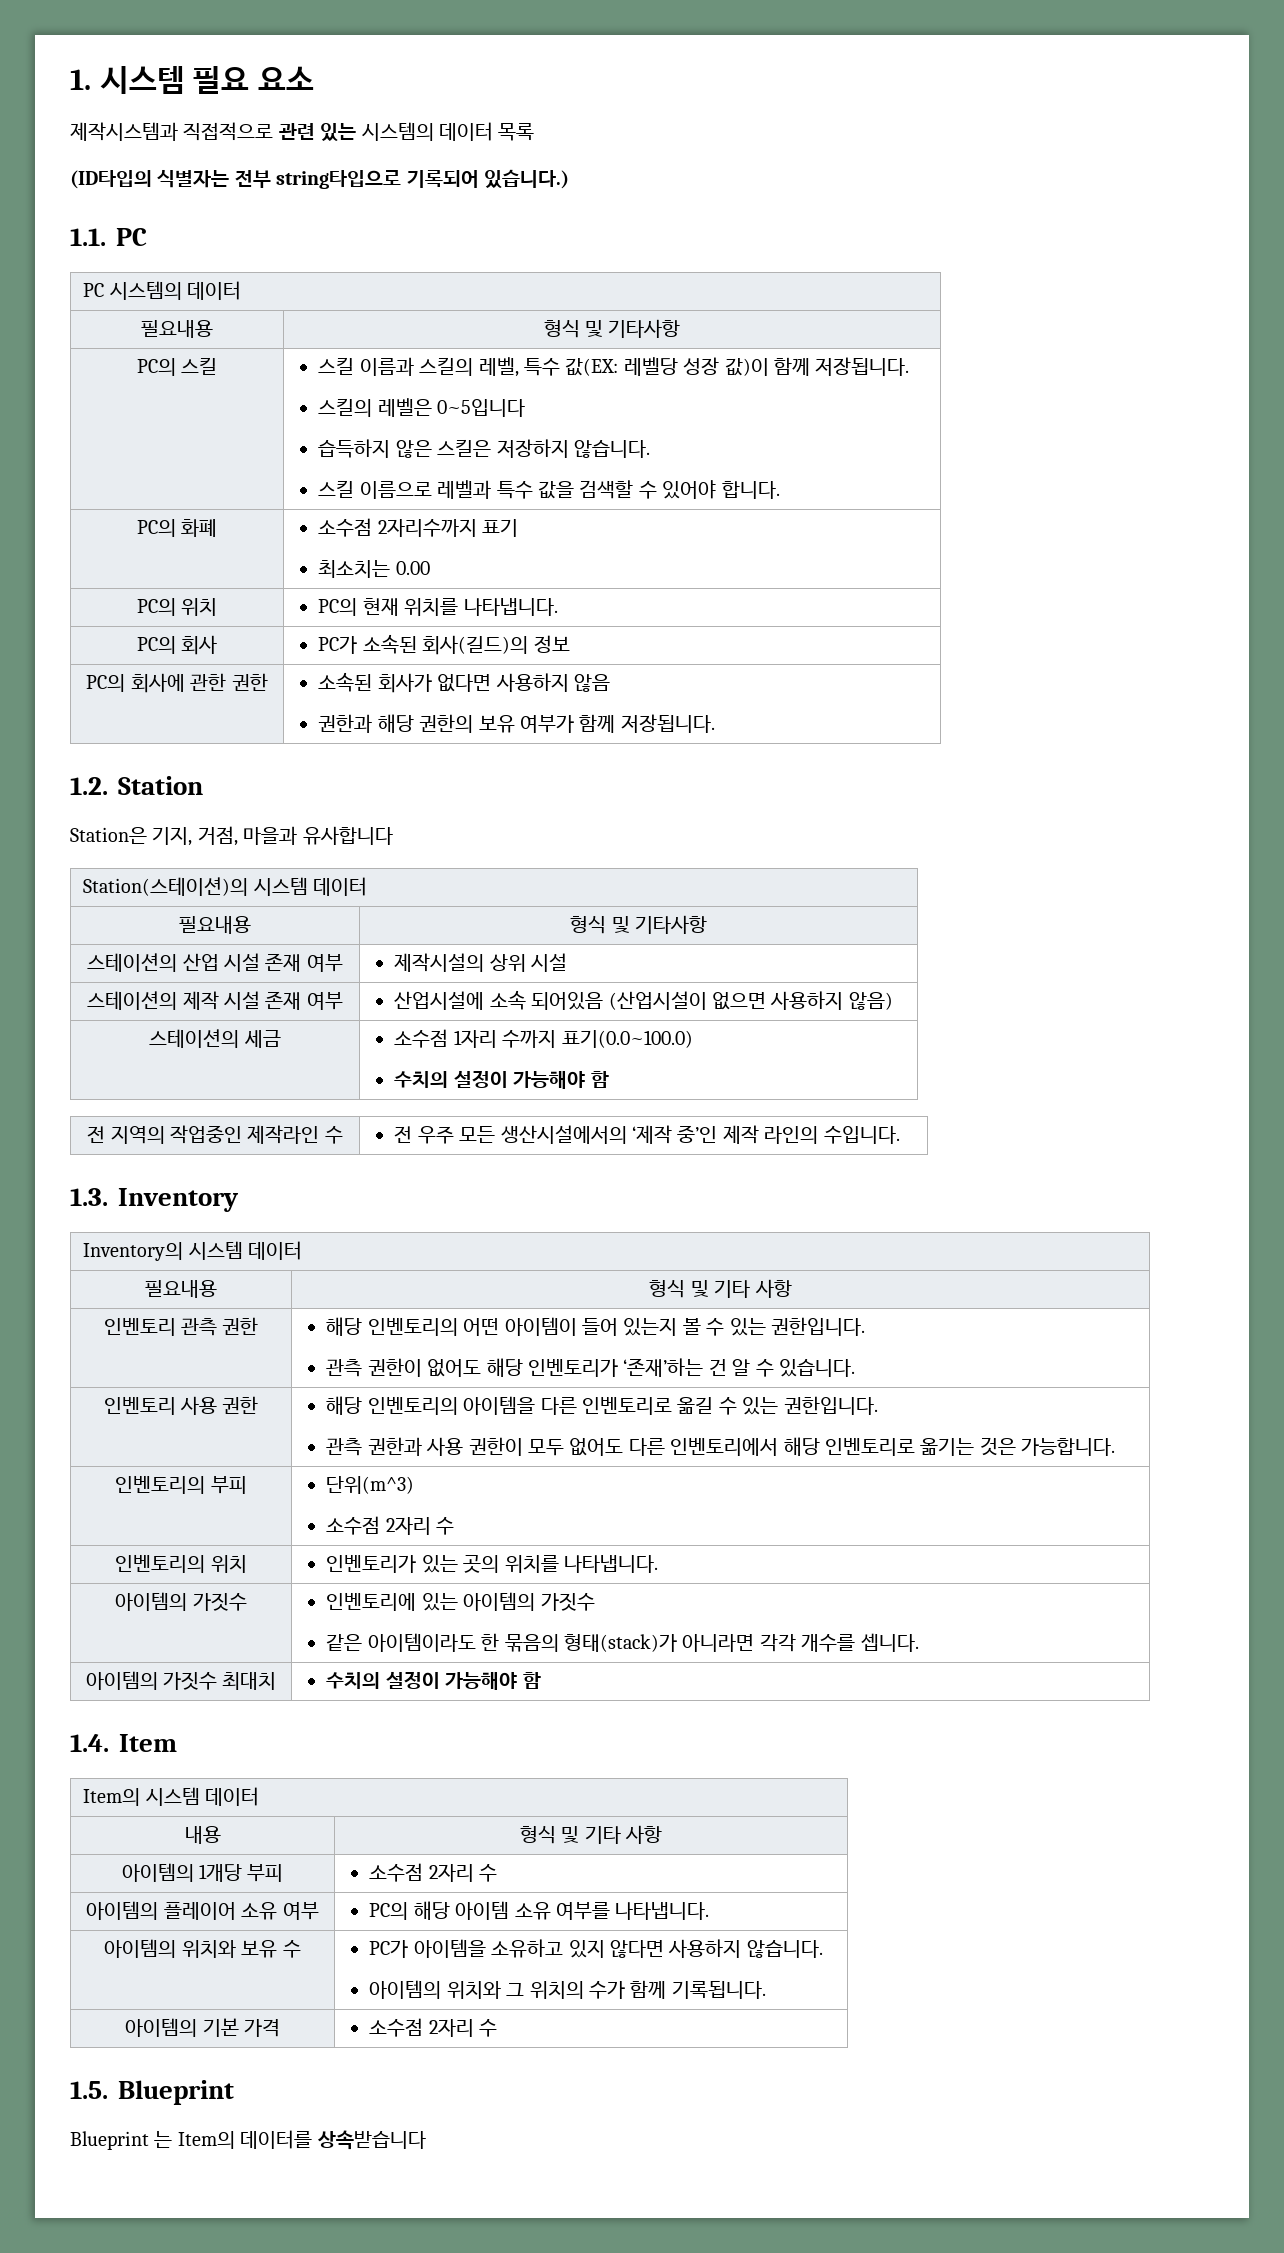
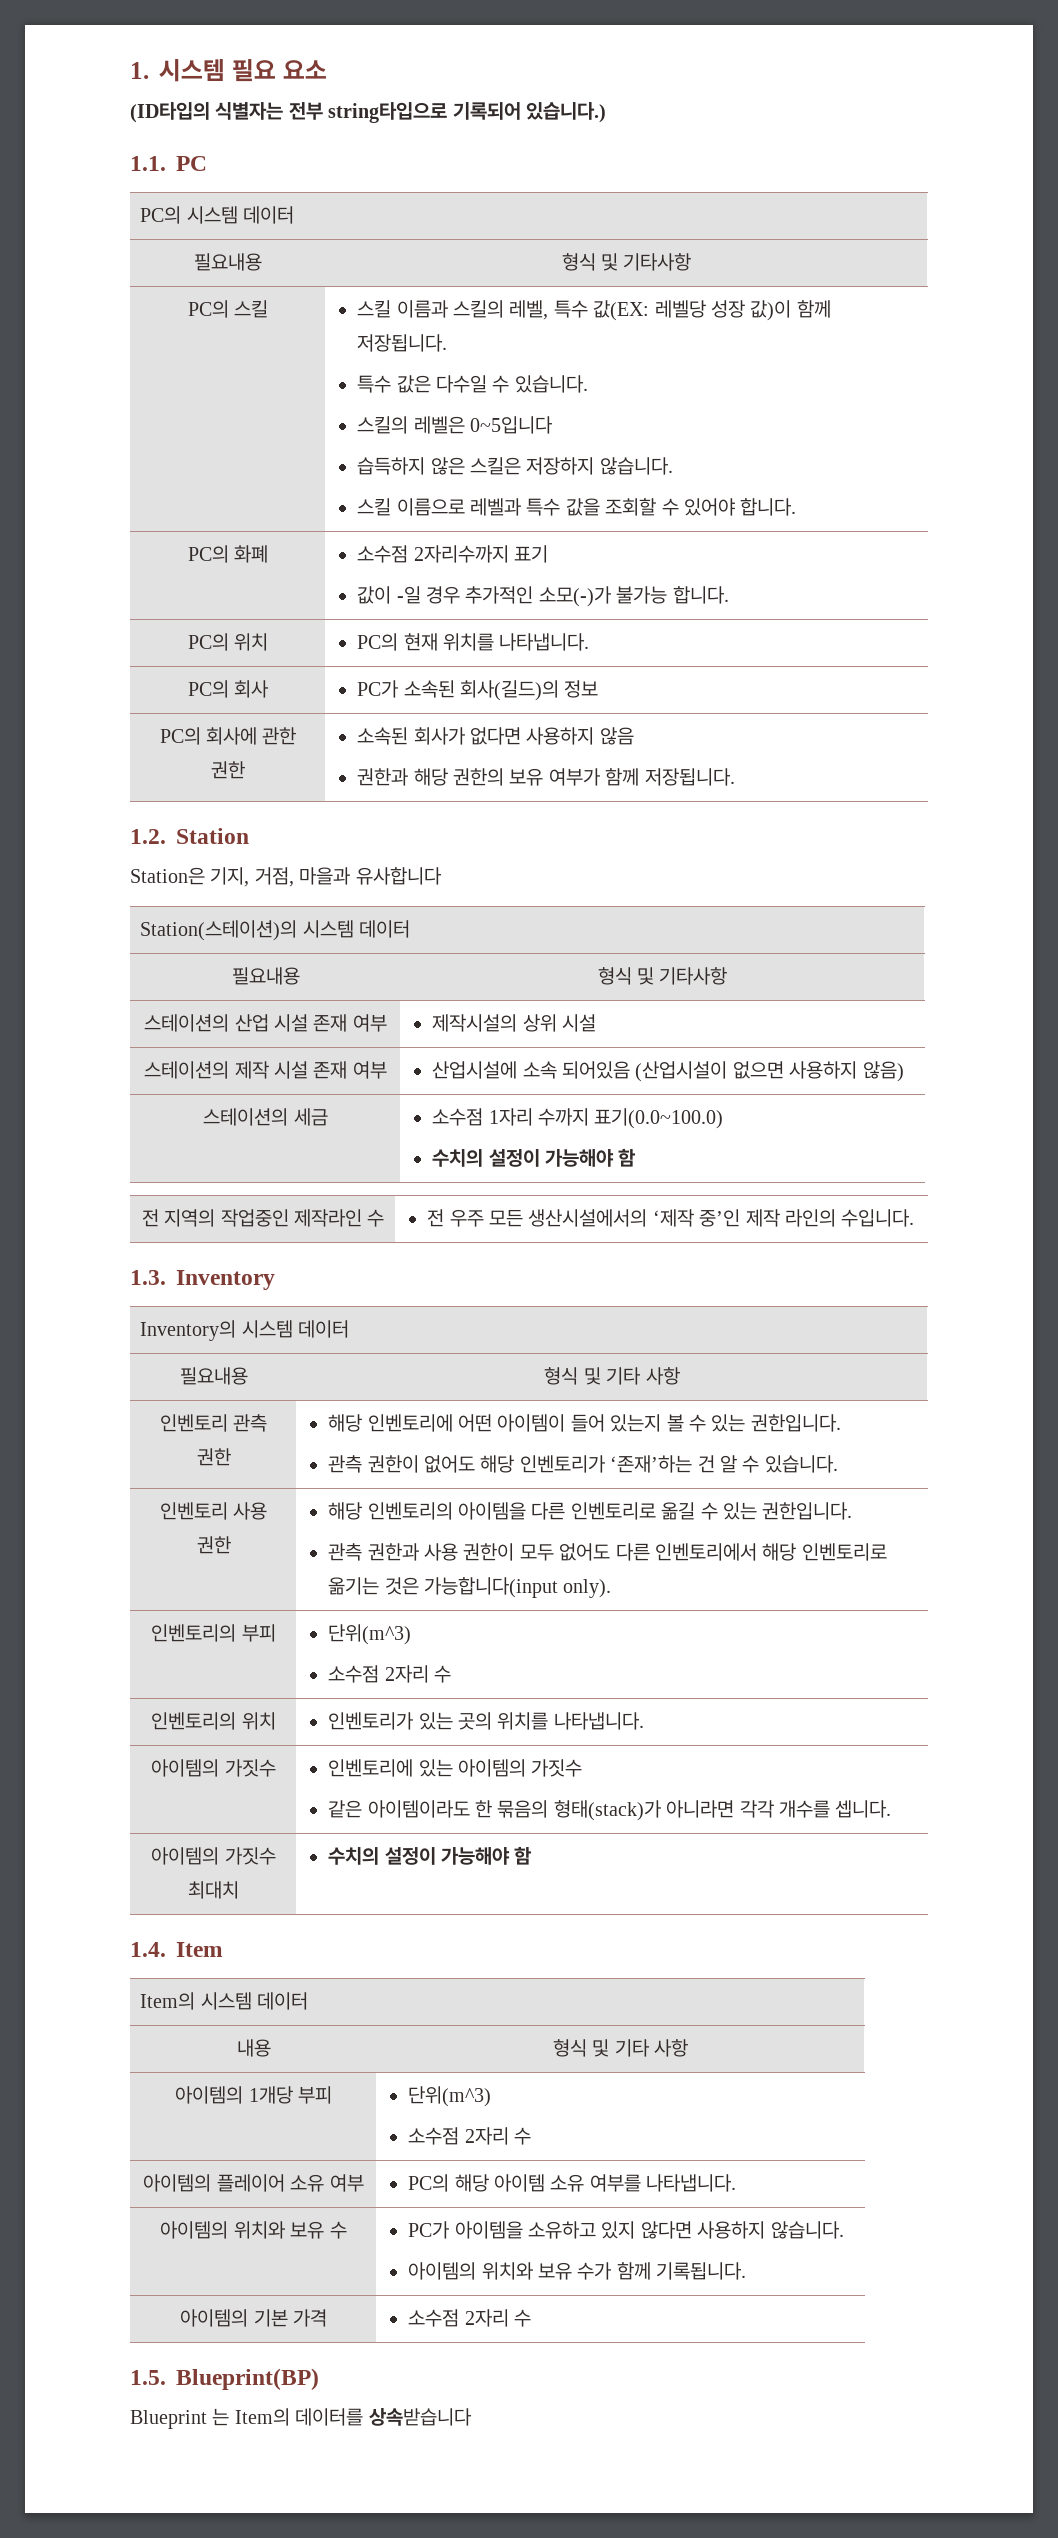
[70,122,535,141] // 제작시스템과 직접적으로 관련 있는 시스템의 데이터 목록 -> (327, 69) none
[83,281,182,300] PC 시스템의 -> [140,206,238,224] PC의 시스템
(910, 366) none -> [357,375,588,393] // 특수 값은 다수일 수 있습니다.
[579,480,634,499] 검색할 -> [605,498,657,516] 조회할
[318,560,430,578] 최소치는 0.00 -> [357,586,729,607] 값이 -일 경우 추가적인 소모(-)가 불가능 합니다.
[367,1317,458,1336] 인벤토리의 -> [367,1414,453,1432] 인벤토리에
[1021,1438,1116,1456] 가능합니다. -> [424,1577,612,1598] 가능합니다(input only).
(284, 1873) none -> [408,2086,492,2107] 단위(m^3) //
[506,1981,584,1999] 그 위치의 -> [538,2262,573,2280] 보유
[118,2080,234,2105] Blueprint -> [176,2368,319,2390] Blueprint(BP)

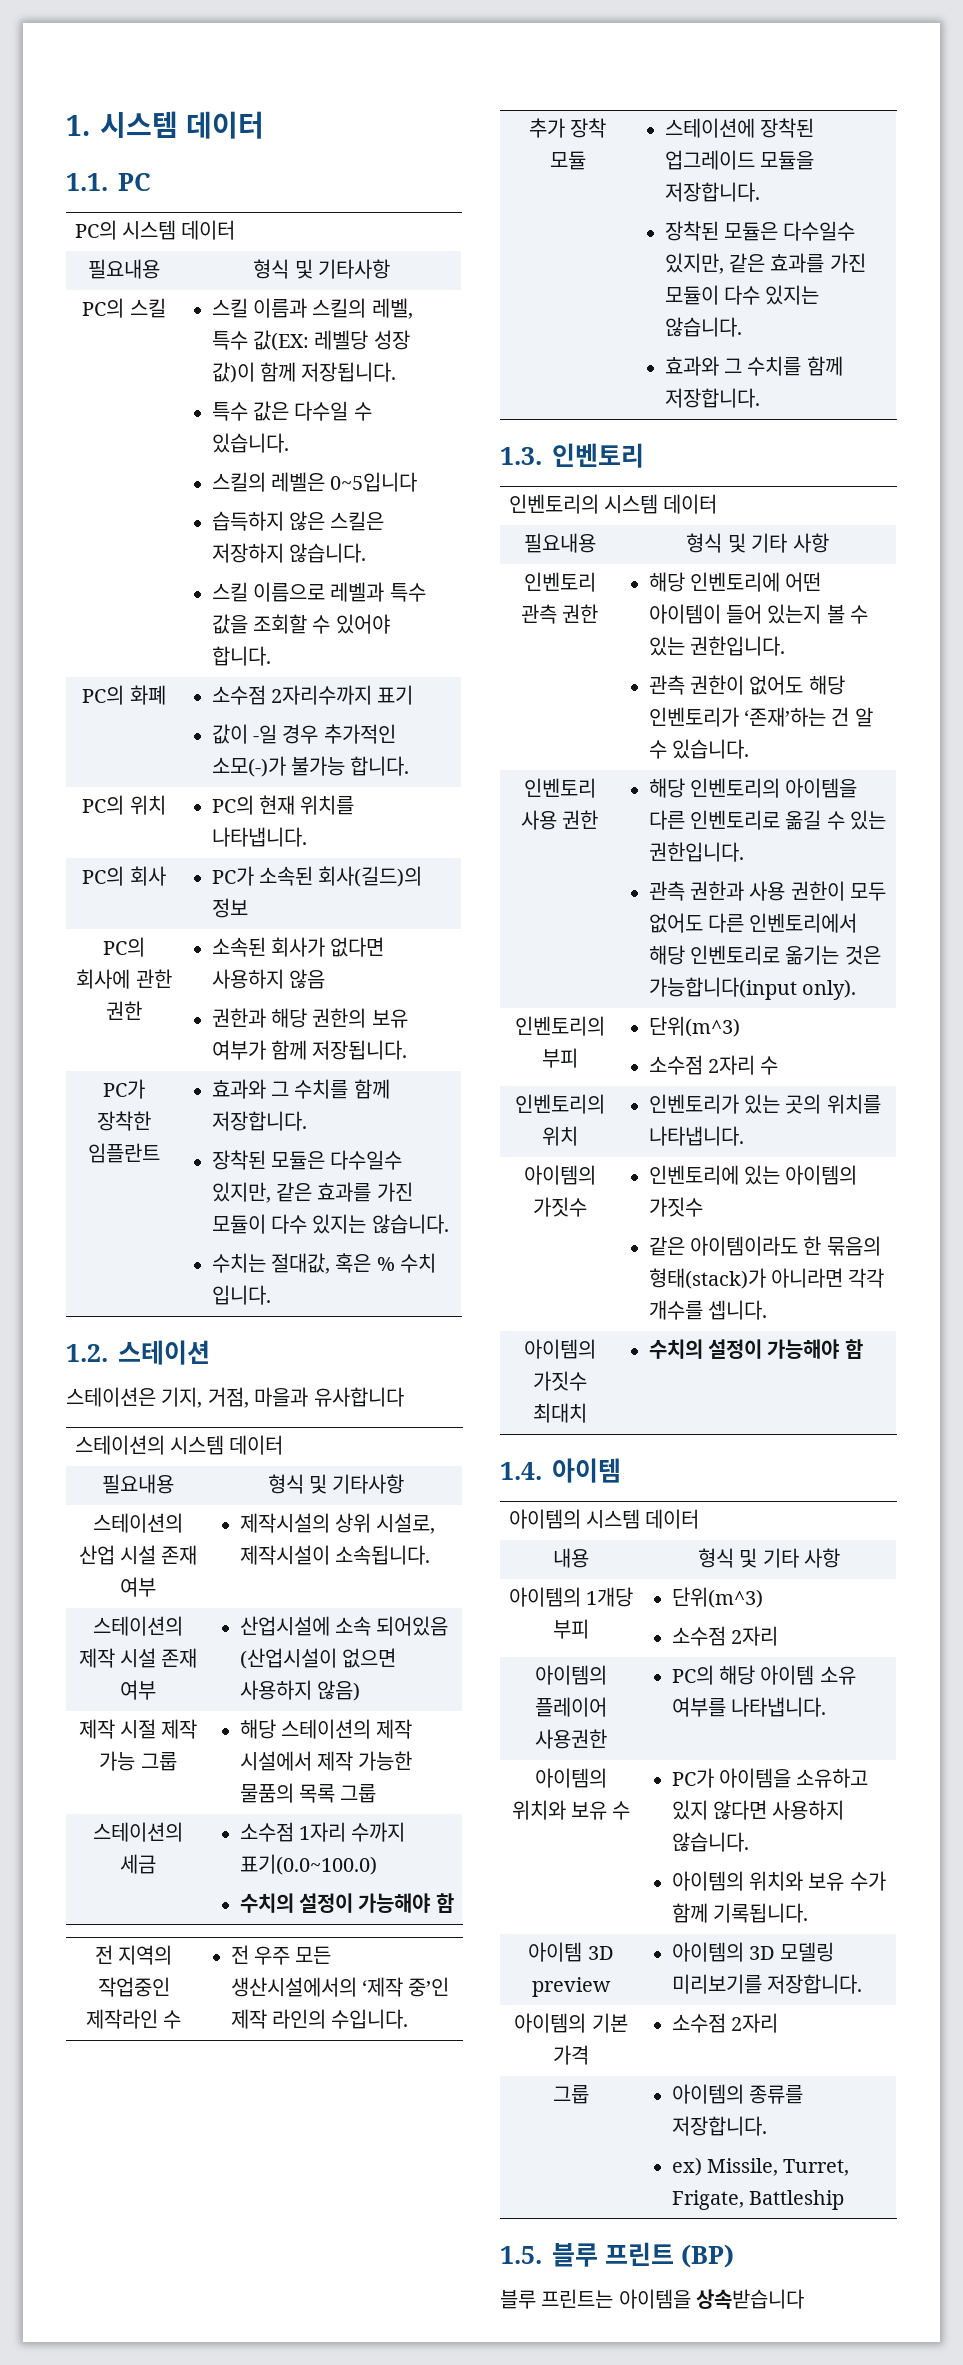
[231,59,327,82] [130,102,606,123] 필요 요소 // (ID타입의 식별자는 전부 string타입으로 기록되어 있습니다.) -> [185,111,264,139] 데이터
(735, 777) none -> [103,1079,145,1099] [97,1111,151,1131] [88,1143,160,1163] [211,1079,390,1099] [211,1111,307,1131] [211,1150,403,1170] [211,1182,413,1203] [211,1214,449,1234] [211,1253,437,1274] [211,1285,271,1305] // PC가 장착한 임플란트 | 효과와 그 수치를 함께 저장합니다. // 장착된 모듈은 다수일수 있지만, 같은 효과를 가진 모듈이 다수 있지는 않습니다. // 수치는 절대값, 혹은 % 수치 입니다.
[176,828,249,844] [130,867,205,885] Station // Station은 -> [118,1340,210,1365] [66,1387,156,1407] 스테이션 // 스테이션은
[140,920,298,941] Station(스테이션)의 -> [74,1435,165,1455] 스테이션의
[562,1014,597,1032] 시설 -> [376,1513,436,1534] [239,1545,431,1565] 시설로, 제작시설이 소속됩니다.
(904, 1071) none -> [78,1719,198,1739] [99,1751,177,1771] [239,1719,413,1739] [239,1751,413,1771] [239,1783,377,1803] // 제작 시절 제작 가능 그룹 | 해당 스테이션의 제작 시설에서 제작 가능한 물품의 목록 그룹
(915, 1218) none -> [528,118,607,138] [549,151,586,170] [664,118,815,138] [664,150,815,170] [664,182,760,202] [664,221,856,241] [664,253,866,274] [664,285,820,305] [664,317,742,337] [664,356,843,376] [664,388,760,408] // 추가 장착 모듈 | 스테이션에 장착된 업그레이드 모듈을 저장합니다. // 장착된 모듈은 다수일수 있지만, 같은 효과를 가진 모듈이 다수 있지는 않습니다. // 효과와 그 수치를 함께 저장합니다.
[176,1270,275,1290] [140,1320,237,1341] Inventory // Inventory의 -> [552,443,644,468] [508,494,599,514] 인벤토리 // 인벤토리의
[176,1942,223,1957] [140,1992,196,2010] Item // Item의 -> [552,1458,621,1483] [508,1509,581,1529] 아이템 // 아이템의
[514,2127,532,2145] 수 -> (779, 1636) none
[290,2174,364,2192] 소유 여부 -> [535,1729,607,1749] 사용권한
(747, 2271) none -> [528,1942,614,1962] [532,1977,611,1997] [671,1942,835,1962] [671,1974,863,1994] // 아이템 3D preview | 아이템의 3D 모델링 미리보기를 저장합니다.
[514,2309,532,2327] [130,2368,319,2390] [130,2408,364,2429] 수 // 1.5. Blueprint(BP) // Blueprint 는 Item의 데이터를 -> [553,2085,589,2104] [671,2084,804,2104] [671,2116,767,2136] [671,2157,850,2176] [671,2190,845,2210] [500,2242,734,2268] [500,2289,691,2309] // 그룹 | 아이템의 종류를 저장합니다. // ex) Missile, Turret, Frigate, Battleship // 1.5. 블루 프린트 (BP) // 블루 프린트는 아이템을

